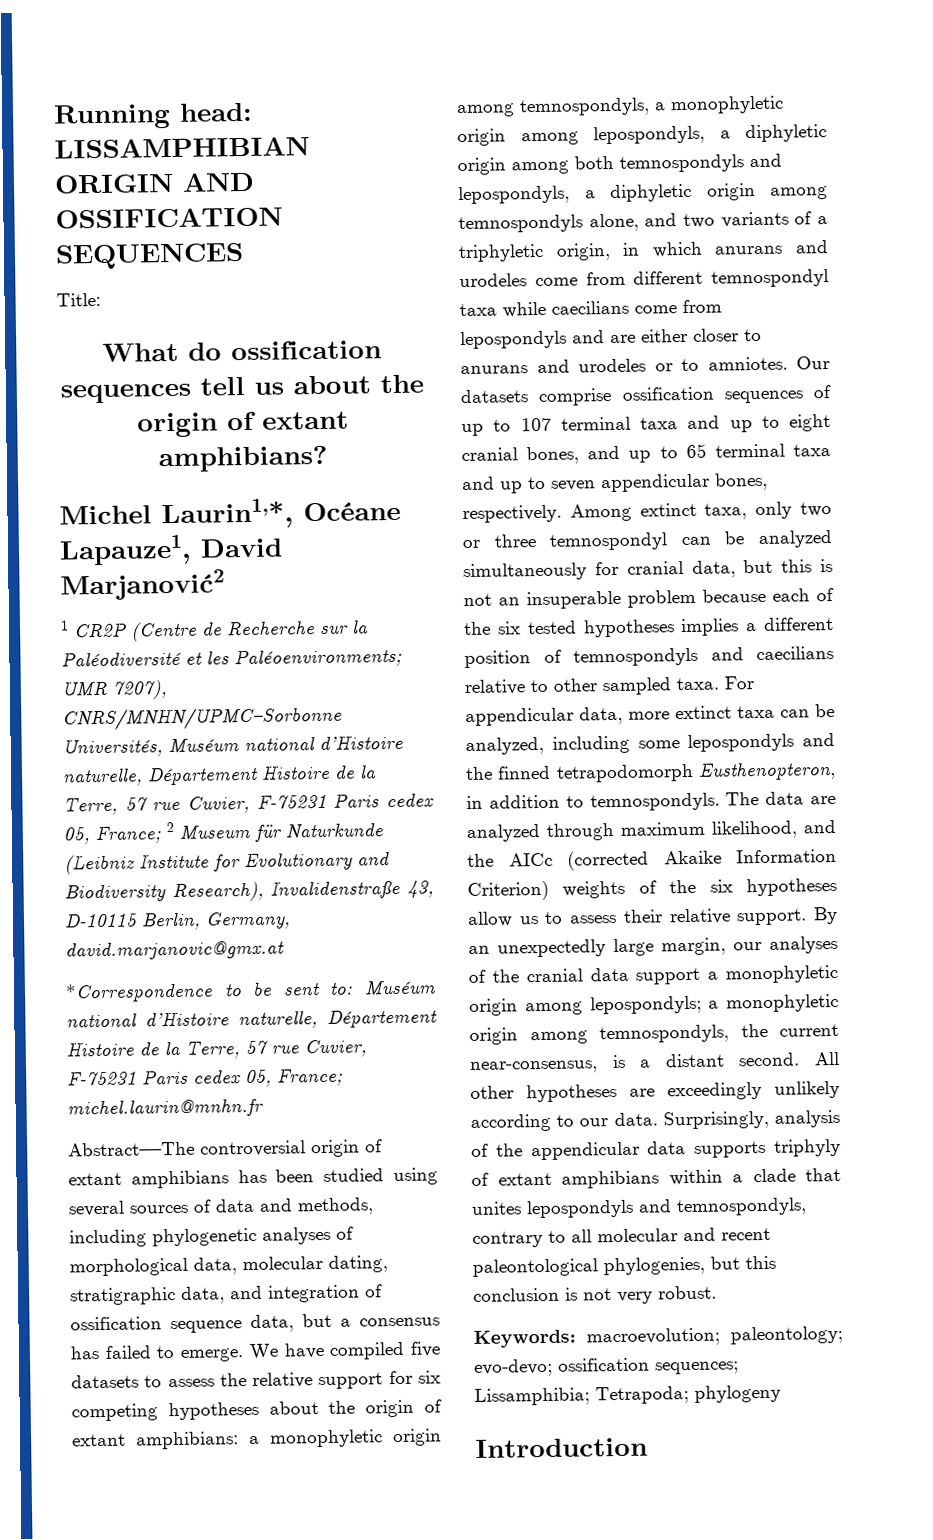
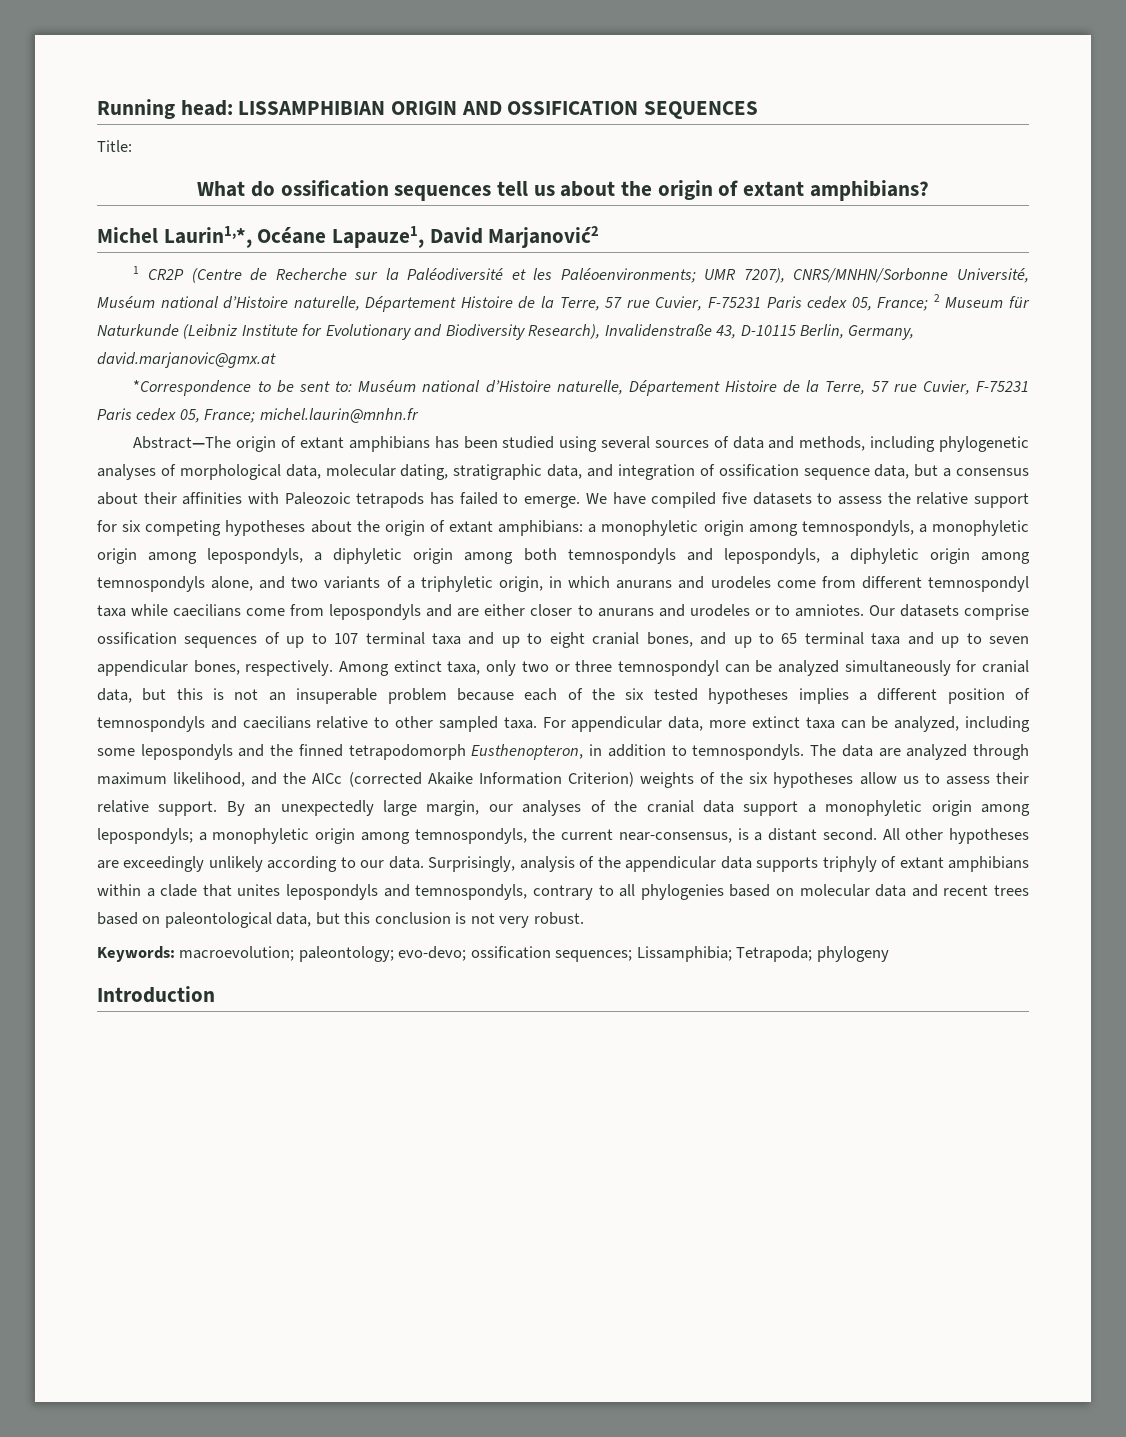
[62,705,342,731] [62,738,163,758] CNRS/MNHN/UPMC–Sorbonne Universités, -> [793,268,1029,283] CNRS/MNHN/Sorbonne Université,
[200,1140,306,1157] controversial -> (232, 442) none
(440, 1322) none -> [97,492,425,508] about their affinities with Paleozoic tetrapods
[597,1227,771,1243] [472,1256,705,1277] molecular and recent paleontological phylogenies, -> [640,884,1029,900] [97,912,312,928] phylogenies based on molecular data and recent trees based on paleontological data,

